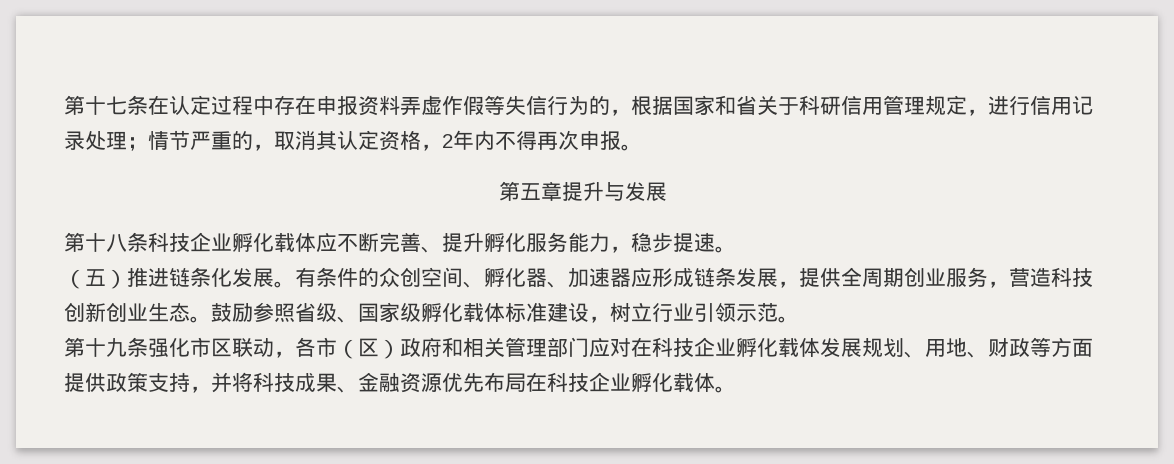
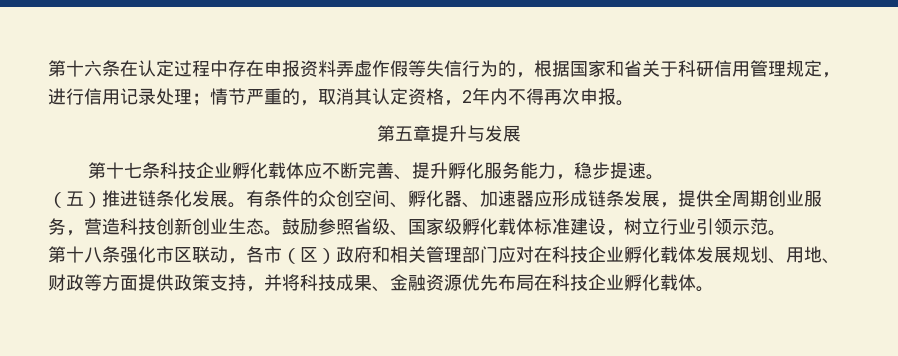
[64,95,127,115] 第十七 -> [48,60,102,77] 第十六
[106,233,127,252] 八 -> [124,162,143,179] 七
[106,338,127,357] 九 -> [84,247,102,263] 八

